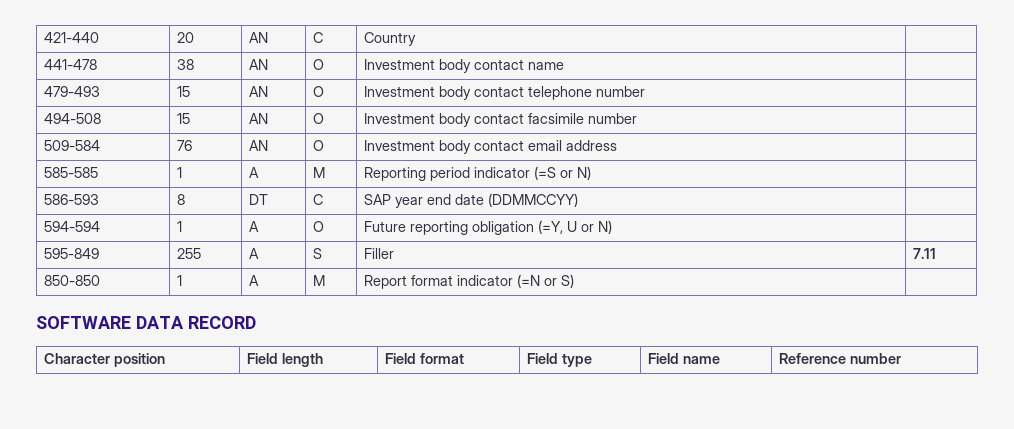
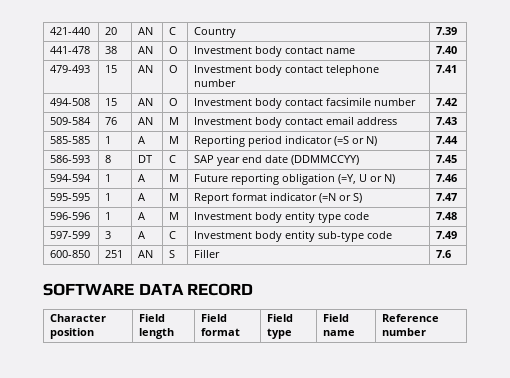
(416, 39) none -> [436,27,458,35] 7.39
(564, 66) none -> [436,46,458,54] 7.40
(645, 91) none -> [436,65,458,73] 7.41
(637, 118) none -> [436,98,458,106] 7.42
[312,140,324,151] O -> [169,117,180,125] M
(617, 145) none -> [436,117,458,125] 7.43
(591, 173) none -> [436,136,459,144] 7.44
(578, 200) none -> [436,155,458,163] 7.45
[312,221,324,232] O -> [169,174,180,182] M
[43,248,99,259] [176,248,201,259] [248,248,259,259] [312,248,322,259] [363,248,394,259] [912,248,936,259] [43,275,100,286] // 595-849 | 255 | A | S | Filler | 7.11 // 850-850 -> [436,174,458,182] [50,193,91,201] 7.46 // 595-595
(574, 281) none -> [436,193,458,201] [50,212,91,220] [105,212,112,220] [138,212,146,220] [169,212,180,220] [194,211,370,223] [436,212,458,220] [50,231,91,239] [105,231,112,239] [138,231,146,239] [169,231,177,239] [194,230,393,242] [436,231,458,239] [50,250,91,258] [105,250,124,258] [138,250,154,258] [169,250,176,258] [194,249,221,258] [436,250,452,258] 7.47 // 596-596 | 1 | A | M | Investment body entity type code | 7.48 // 597-599 | 3 | A | C | Investment body entity sub-type code | 7.49 // 600-850 | 251 | AN | S | Filler | 7.6

